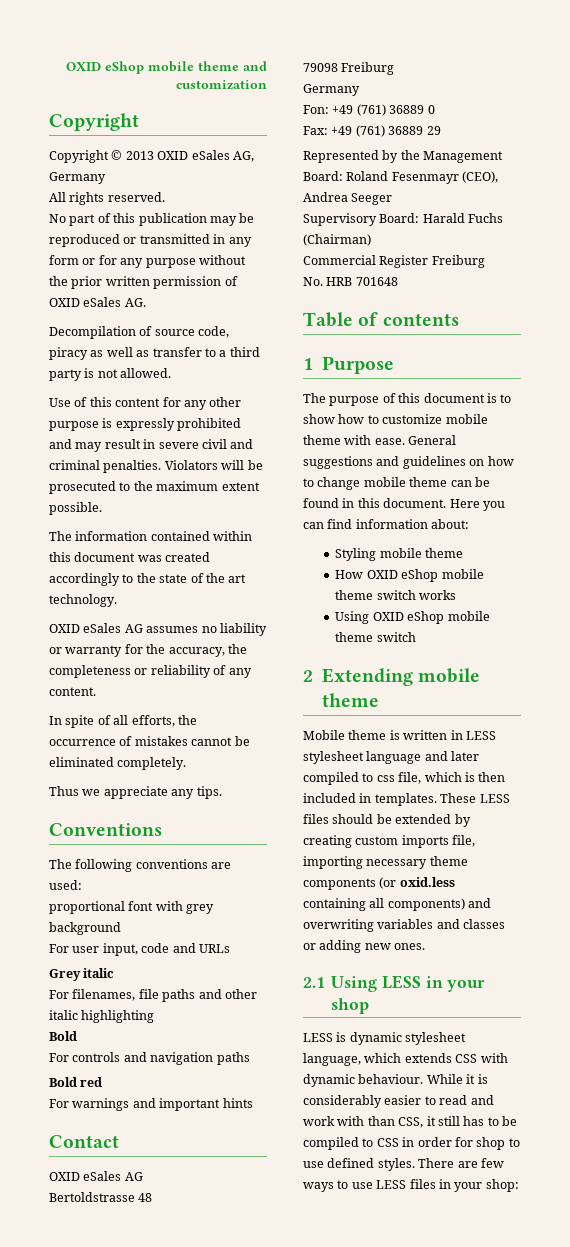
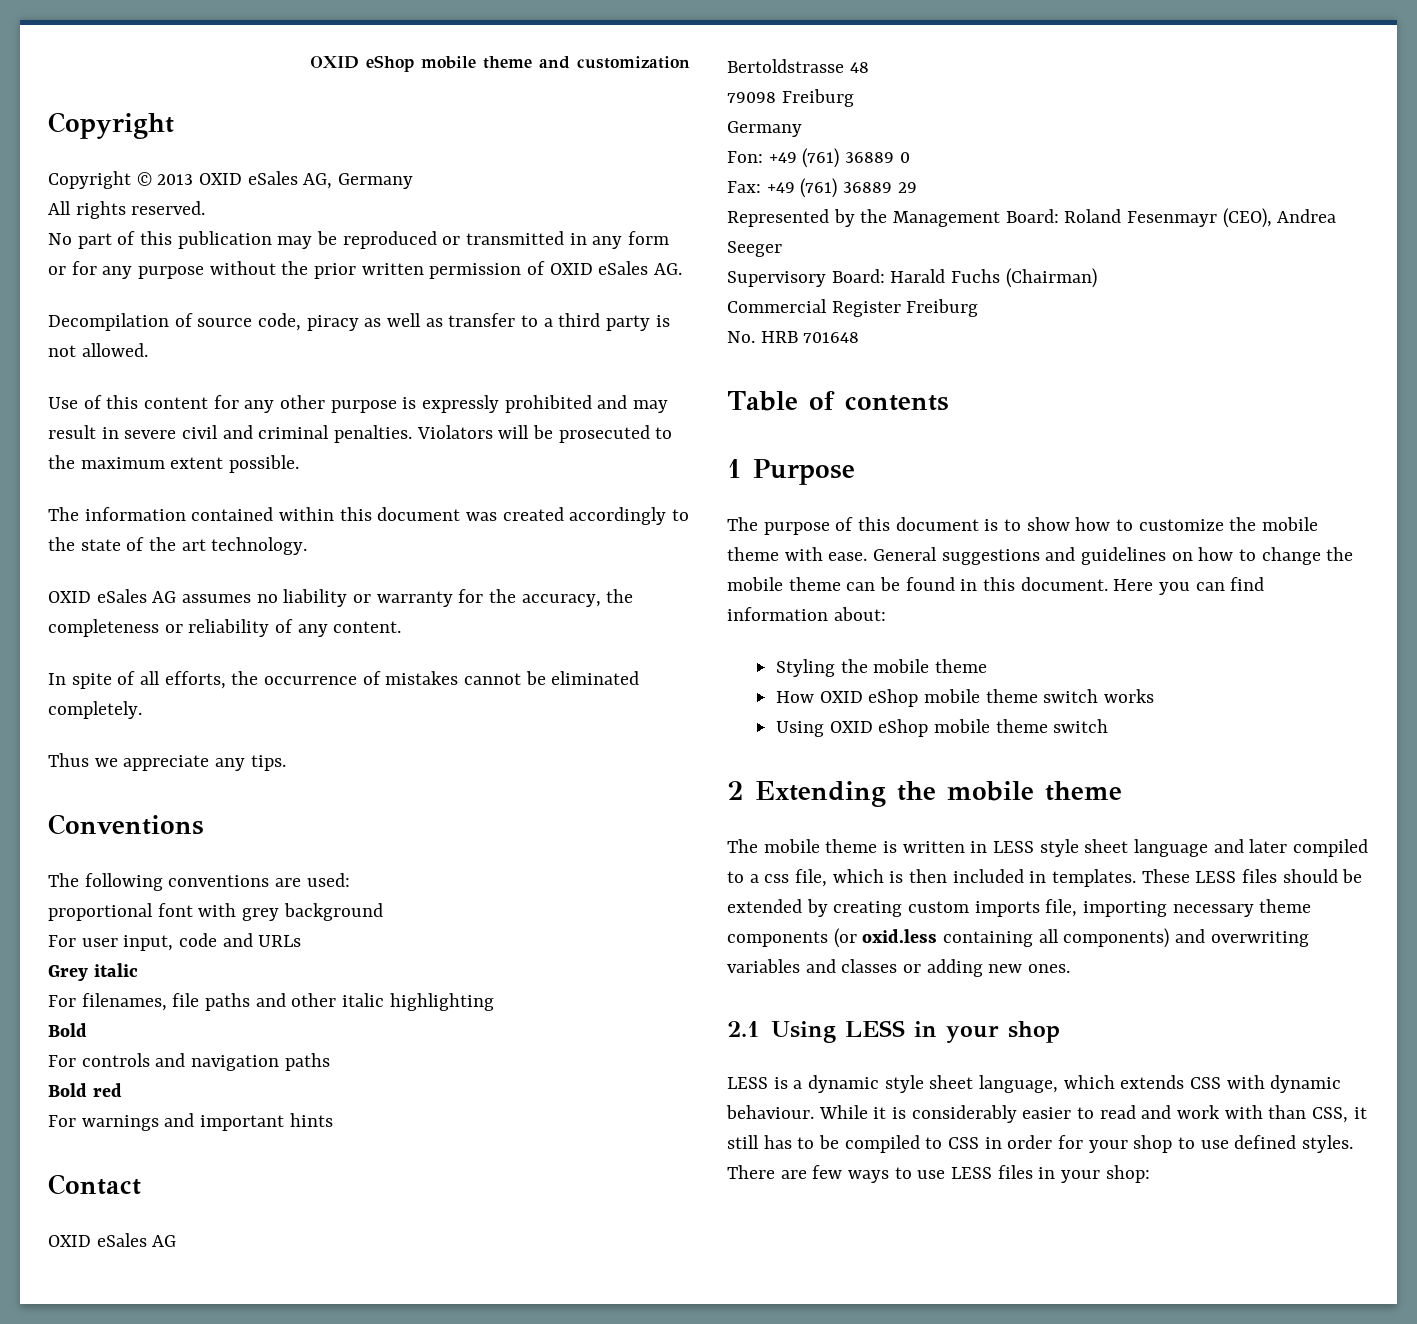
(443, 419) none -> [1229,517,1257,531] the
(361, 483) none -> [1326,547,1354,561] the
(377, 554) none -> [840,659,868,673] the
[417,668,480,683] [321,693,379,707] [303,730,345,740] mobile theme // Mobile -> [896,781,1122,801] [727,839,820,853] the mobile theme // The mobile
[303,751,364,764] stylesheet -> [1039,839,1129,857] style sheet
(374, 777) none -> [749,874,759,883] a
[349,1032,467,1045] dynamic stylesheet -> [793,1075,974,1093] a dynamic style sheet
(473, 1142) none -> [1088,1140,1128,1153] your

